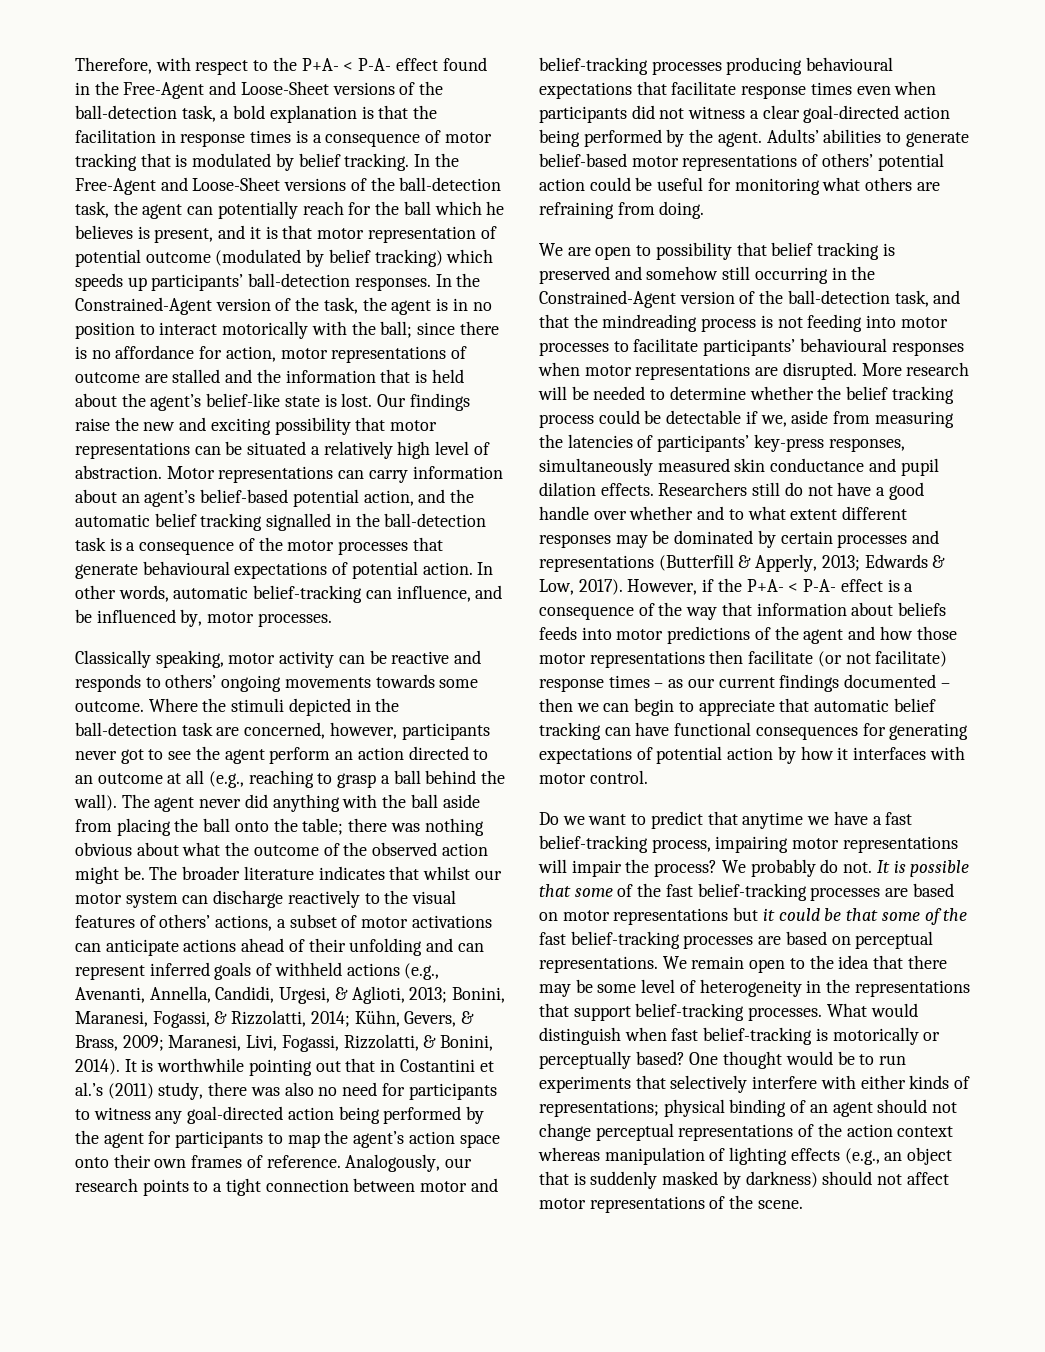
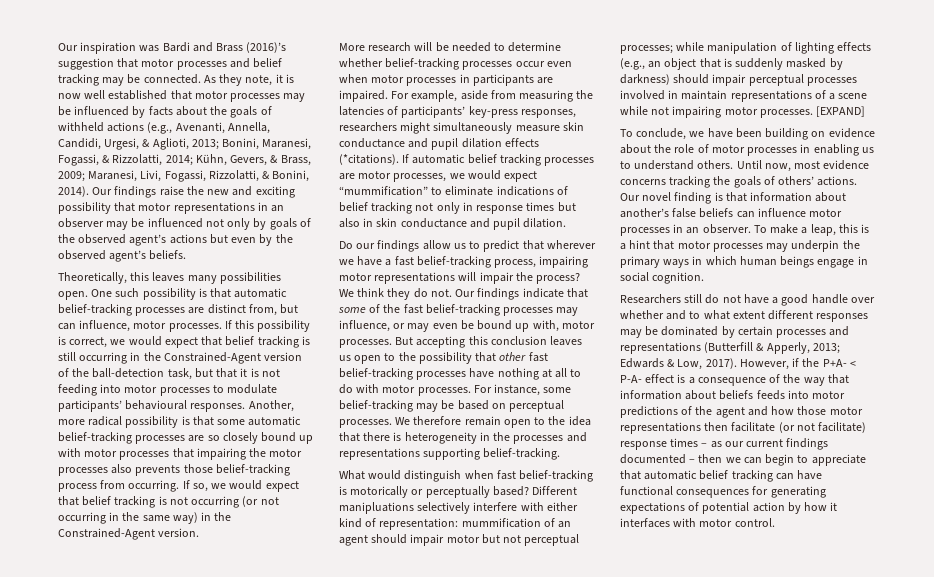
[75,57,487,75] [75,81,444,99] [75,105,438,123] [75,129,492,147] [75,153,459,171] [75,177,502,195] [75,201,505,219] [75,225,497,243] [75,249,494,267] [75,273,481,291] [75,297,492,315] [75,321,499,339] [75,345,468,363] [75,369,464,383] [75,393,470,411] [75,417,438,435] [75,441,490,459] [75,465,503,483] [75,489,475,507] [75,513,487,531] [75,537,443,555] [75,561,494,579] [75,585,503,603] [75,609,332,627] [75,650,482,668] [75,674,479,692] [75,698,400,716] [75,722,490,740] [75,746,489,764] [75,770,505,788] [74,794,480,812] [75,818,484,836] [75,842,488,856] [75,866,502,884] [75,890,457,908] [75,914,492,931] [75,938,484,956] [75,962,210,980] Therefore, with respect to the P+A- < P-A- effect found in the Free-Agent and Loose-Sheet versions of the ball-detection task, a bold explanation is that the facilitation in response times is a consequence of motor tracking that is modulated by belief tracking. In the Free-Agent and Loose-Sheet versions of the ball-detection task, the agent can potentially reach for the ball which he believes is present, and it is that motor representation of potential outcome (modulated by belief tracking) which speeds up participants’ ball-detection responses. In the Constrained-Agent version of the task, the agent is in no position to interact motorically with the ball; since there is no affordance for action, motor representations of outcome are stalled and the information that is held about the agent’s belief-like state is lost. Our findings raise the new and exciting possibility that motor representations can be situated a relatively high level of abstraction. Motor representations can carry information about an agent’s belief-based potential action, and the automatic belief tracking signalled in the ball-detection task is a consequence of the motor processes that generate behavioural expectations of potential action. In other words, automatic belief-tracking can influence, and be influenced by, motor processes. // Classically speaking, motor activity can be reactive and responds to others’ ongoing movements towards some outcome. Where the stimuli depicted in the ball-detection task are concerned, however, participants never got to see the agent perform an action directed to an outcome at all (e.g., reaching to grasp a ball behind the wall). The agent never did anything with the ball aside from placing the ball onto the table; there was nothing obvious about what the outcome of the observed action might be. The broader literature indicates that whilst our motor system can discharge reactively to the visual features of others’ actions, a subset of motor activations can anticipate actions ahead of their unfolding and can represent inferred -> [58,42,287,54] [58,58,283,70] [58,74,294,86] [58,90,306,102] [58,106,228,118] Our inspiration was Bardi and Brass (2016)’s suggestion that motor processes and belief tracking may be connected. As they note, it is now well established that motor processes may be influenced by facts about the
[124,1058,494,1076] [75,1082,497,1100] [75,1106,485,1124] [75,1130,500,1148] [75,1154,473,1172] [75,1178,498,1196] [539,57,894,75] [539,81,937,99] [539,105,951,123] [539,129,969,147] [539,153,944,171] [539,177,940,195] [539,201,705,219] [539,242,895,260] [539,266,719,284] It is worthwhile pointing out that in Costantini et al.’s (2011) study, there was also no need for participants to witness any goal-directed action being performed by the agent for participants to map the agent’s action space onto their own frames of reference. Analogously, our research points to a tight connection between motor and belief-tracking processes producing behavioural expectations that facilitate response times even when participants did not witness a clear goal-directed action being performed by the agent. Adults’ abilities to generate belief-based motor representations of others’ potential action could be useful for monitoring what others are refraining from doing. // We are open to possibility that belief tracking is preserved and somehow -> [92,186,295,198] [58,202,285,214] [58,218,311,230] [58,234,293,246] [58,250,187,262] [58,272,281,284] [58,288,288,300] [58,304,299,316] [58,320,311,332] [58,336,310,348] Our findings raise the new and exciting possibility that motor representations in an observer may be influenced not only by goals of the observed agent’s actions but even by the observed agent’s beliefs. // Theoretically, this leaves many possibilities open. One such possibility is that automatic belief-tracking processes are distinct from, but can influence, motor processes. If this possibility is correct, we would expect that belief tracking is
[933,290,961,304] [539,314,757,332] and that the mindreading process -> [194,368,248,378] but that it
[633,338,699,352] facilitate -> [227,384,278,394] modulate
[891,342,964,356] [538,362,857,380] responses when motor representations are disrupted. -> [190,400,294,412] [58,416,302,428] [58,432,314,444] [58,448,303,460] [58,464,290,476] [58,480,299,492] [58,496,279,508] [58,512,232,524] [58,528,200,540] responses. Another, more radical possibility is that some automatic belief-tracking processes are so closely bound up with motor processes that impairing the motor processes also prevents those belief-tracking process from occurring. If so, we would expect that belief tracking is not occurring (or not occurring in the same way) in the Constrained-Agent version. //
[817,386,954,404] [539,410,787,428] the belief tracking process could be detectable if we, -> [385,58,572,70] [339,74,554,86] [339,90,458,102] belief-tracking processes occur even when motor processes in participants are impaired. For example,
[539,458,730,476] simultaneously measured -> [339,122,560,134] researchers might simultaneously measure
[600,483,654,496] effects. -> [504,138,539,147] [339,154,595,166] [339,170,538,182] [339,186,568,196] [339,202,576,214] [339,218,567,230] [339,240,596,252] [339,256,589,268] [339,272,581,284] [339,288,588,300] [338,304,579,316] [339,320,595,332] [339,336,583,348] [339,352,548,364] [339,368,582,380] [339,384,572,396] [339,400,565,412] [339,416,591,428] [339,432,587,444] [339,448,561,460] [339,470,594,482] [339,486,578,498] [339,502,578,514] [339,518,572,530] [339,534,580,546] [620,42,872,54] [620,58,843,70] [620,74,857,86] [620,90,868,102] [620,106,866,118] [620,128,875,140] [620,144,874,156] [620,160,870,172] [620,176,858,188] [620,192,847,204] [620,208,843,218] [620,224,870,236] [620,240,860,252] [620,256,868,268] [620,272,705,284] effects (*citations). If automatic belief tracking processes are motor processes, we would expect “mummification” to eliminate indications of belief tracking not only in response times but also in skin conductance and pupil dilation. // Do our findings allow us to predict that wherever we have a fast belief-tracking process, impairing motor representations will impair the process? We think they do not. Our findings indicate that some of the fast belief-tracking processes may influence, or may even be bound up with, motor processes. But accepting this conclusion leaves us open to the possibility that other fast belief-tracking processes have nothing at all to do with motor processes. For instance, some belief-tracking may be based on perceptual processes. We therefore remain open to the idea that there is heterogeneity in the processes and representations supporting belief-tracking. // What would distinguish when fast belief-tracking is motorically or perceptually based? Different manipluations selectively interfere with either kind of representation: mummification of an agent should impair motor but not perceptual processes; while manipulation of lighting effects (e.g., an object that is suddenly masked by darkness) should impair perceptual processes involved in maintain representations of a scene while not impairing motor processes. [EXPAND] // To conclude, we have been building on evidence about the role of motor processes in enabling us to understand others. Until now, most evidence concerns tracking the goals of others’ actions. Our novel finding is that information about another’s false beliefs can influence motor processes in an observer. To make a leap, this is a hint that motor processes may underpin the primary ways in which human beings engage in social cognition. //
[539,811,913,829] [539,835,958,853] [538,859,970,877] [539,883,954,901] [539,907,968,925] [539,931,934,949] [539,955,947,973] [539,979,970,997] [539,1003,918,1021] [539,1027,941,1045] [539,1051,907,1069] [539,1075,971,1093] [539,1099,958,1117] [539,1123,954,1141] [538,1147,953,1165] [539,1171,949,1189] [539,1195,803,1213] // Do we want to predict that anytime we have a fast belief-tracking process, impairing motor representations will impair the process? We probably do not. It is possible that some of the fast belief-tracking processes are based on motor representations but it could be that some of the fast belief-tracking processes are based on perceptual representations. We remain open to the idea that there may be some level of heterogeneity in the representations that support belief-tracking processes. What would distinguish when fast belief-tracking is motorically or perceptually based? One thought would be to run experiments that selectively interfere with either kinds of representations; physical binding of an agent should not change perceptual representations of the action context whereas manipulation of lighting effects (e.g., an object that is suddenly masked by darkness) should not affect motor representations of the scene. -> (775, 522) none

